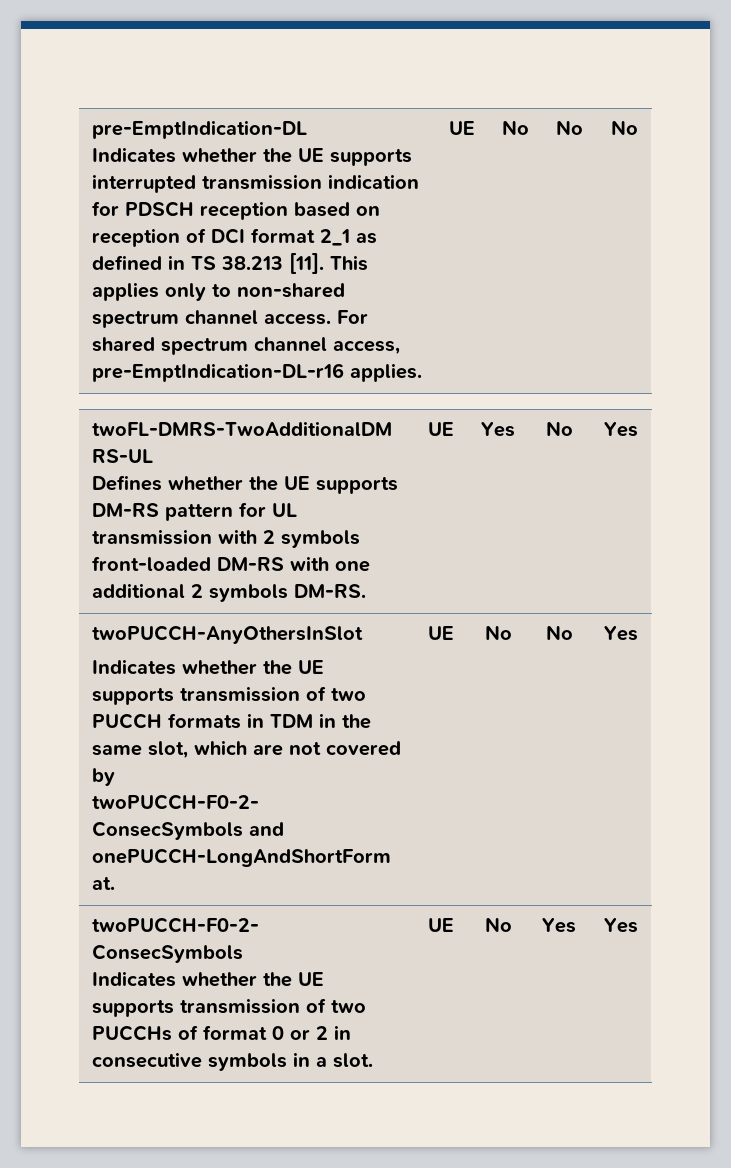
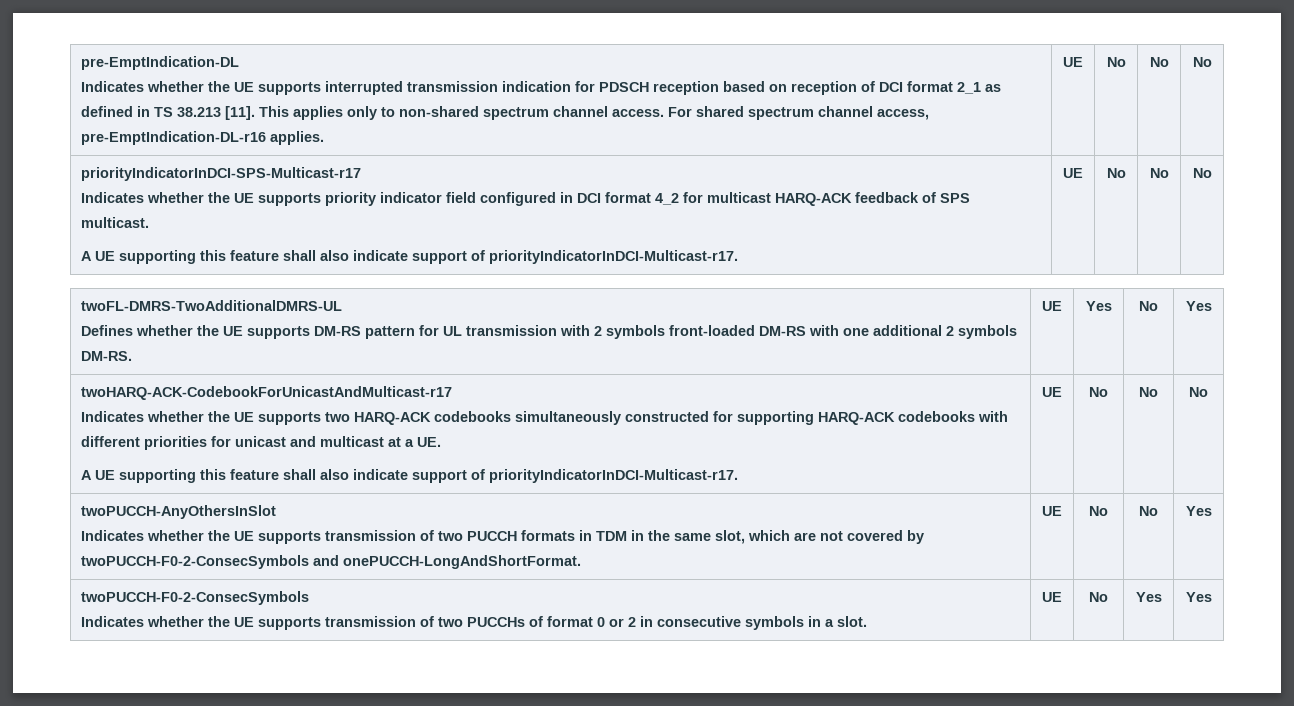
(638, 127) none -> [81,167,362,181] [81,192,971,206] [81,217,150,228] [81,250,739,264] [1063,168,1083,178] [1106,168,1126,178] [1149,168,1169,178] [1192,168,1212,178] // priorityIndicatorInDCI-SPS-Multicast-r17 // Indicates whether the UE supports priority indicator field configured in DCI format 4_2 for multicast HARQ-ACK feedback of SPS multicast. // A UE supporting this feature shall also indicate support of priorityIndicatorInDCI-Multicast-r17. | UE | No | No | No
(638, 429) none -> [81,386,453,400] [81,411,1009,425] [81,436,442,450] [81,469,739,483] [1042,387,1062,397] [1089,387,1108,397] [1139,387,1158,397] [1189,387,1208,397] // twoHARQ-ACK-CodebookForUnicastAndMulticast-r17 // Indicates whether the UE supports two HARQ-ACK codebooks simultaneously constructed for supporting HARQ-ACK codebooks with different priorities for unicast and multicast at a UE. // A UE supporting this feature shall also indicate support of priorityIndicatorInDCI-Multicast-r17. | UE | No | No | No

